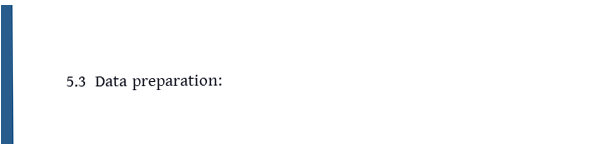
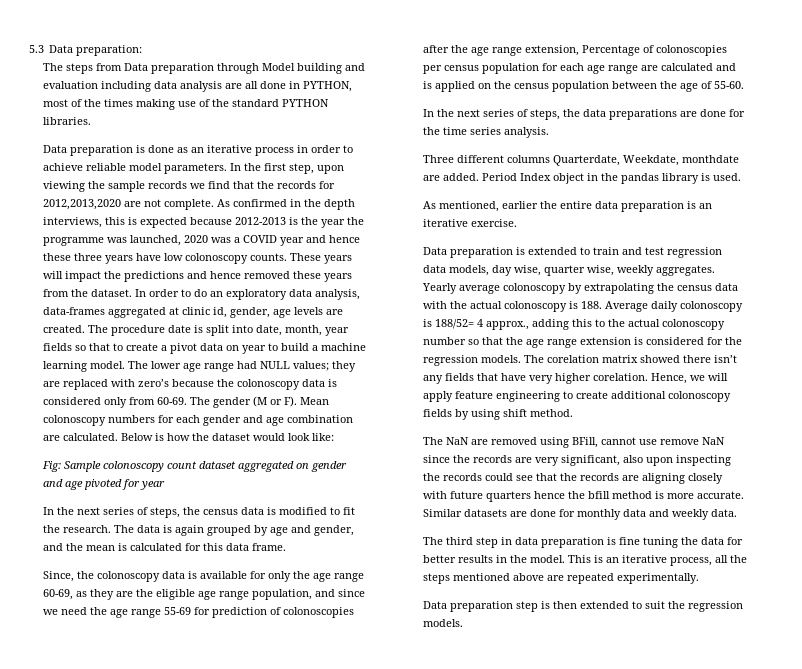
(223, 82) none -> [42,63,365,74] [42,81,352,92] [42,99,329,110] [42,117,91,125] [42,145,353,156] [42,163,344,174] [42,181,335,192] [42,199,355,210] [42,217,364,228] [42,235,360,246] [42,253,352,264] [42,271,352,282] [42,289,360,300] [42,307,343,318] [42,325,349,336] [42,343,366,354] [42,361,356,372] [42,379,337,390] [42,396,329,408] [42,415,353,426] [42,433,334,441] [41,461,347,472] [42,479,165,490] [42,507,355,518] [42,525,354,536] [42,543,286,551] [42,571,364,582] [42,589,365,600] [42,607,354,618] [422,45,727,56] [422,63,736,74] [422,81,744,92] [422,109,745,120] [422,127,549,138] [422,155,739,166] [422,173,741,184] [422,201,712,212] [422,219,517,227] [422,247,722,258] [422,265,715,276] [421,283,738,294] [422,301,743,312] [422,319,725,330] [422,337,742,348] [422,355,737,366] [422,373,728,384] [422,391,731,402] [422,409,573,420] [422,437,725,448] [422,455,731,466] [422,473,723,484] [422,491,744,502] [422,509,737,520] [422,537,743,548] [422,555,747,566] [422,573,699,584] [422,601,743,612] [422,619,463,627] // The steps from Data preparation through Model building and evaluation including data analysis are all done in PYTHON, most of the times making use of the standard PYTHON libraries. // Data preparation is done as an iterative process in order to achieve reliable model parameters. In the first step, upon viewing the sample records we find that the records for 2012,2013,2020 are not complete. As confirmed in the depth interviews, this is expected because 2012-2013 is the year the programme was launched, 2020 was a COVID year and hence these three years have low colonoscopy counts. These years will impact the predictions and hence removed these years from the dataset. In order to do an exploratory data analysis, data-frames aggregated at clinic id, gender, age levels are created. The procedure date is split into date, month, year fields so that to create a pivot data on year to build a machine learning model. The lower age range had NULL values; they are replaced with zero’s because the colonoscopy data is considered only from 60-69. The gender (M or F). Mean colonoscopy numbers for each gender and age combination are calculated. Below is how the dataset would look like: // Fig: Sample colonoscopy count dataset aggregated on gender and age pivoted for year // In the next series of steps, the census data is modified to fit the research. The data is again grouped by age and gender, and the mean is calculated for this data frame. // Since, the colonoscopy data is available for only the age range 60-69, as they are the eligible age range population, and since we need the age range 55-69 for prediction of colonoscopies after the age range extension, Percentage of colonoscopies per census population for each age range are calculated and is applied on the census population between the age of 55-60. // In the next series of steps, the data preparations are done for the time series analysis. // Three different columns Quarterdate, Weekdate, monthdate are added. Period Index object in the pandas library is used. // As mentioned, earlier the entire data preparation is an iterative exercise. // Data preparation is extended to train and test regression data models, day wise, quarter wise, weekly aggregates. Yearly average colonoscopy by extrapolating the census data with the actual colonoscopy is 188. Average daily colonoscopy is 188/52= 4 approx., adding this to the actual colonoscopy number so that the age range extension is considered for the regression models. The corelation matrix showed there isn’t any fields that have very higher corelation. Hence, we will apply feature engineering to create additional colonoscopy fields by using shift method. // The NaN are removed using BFill, cannot use remove NaN since the records are very significant, also upon inspecting the records could see that the records are aligning closely with future quarters hence the bfill method is more accurate. Similar datasets are done for monthly data and weekly data. // The third step in data preparation is fine tuning the data for better results in the model. This is an iterative process, all the steps mentioned above are repeated experimentally. // Data preparation step is then extended to suit the regression models.

